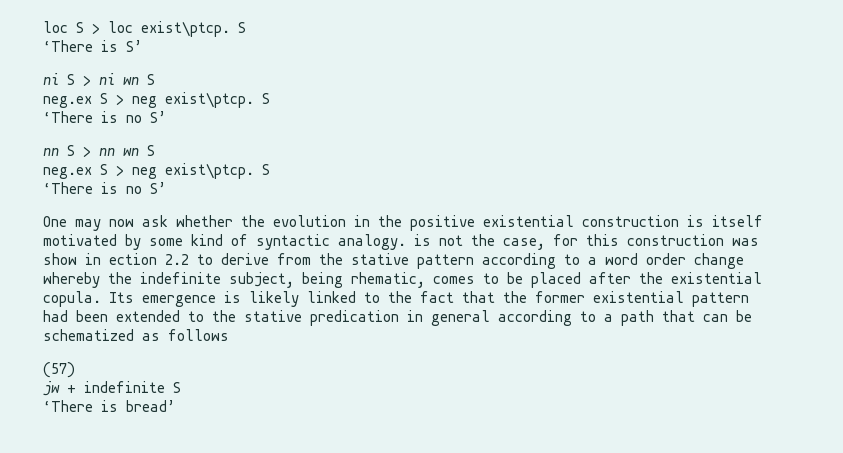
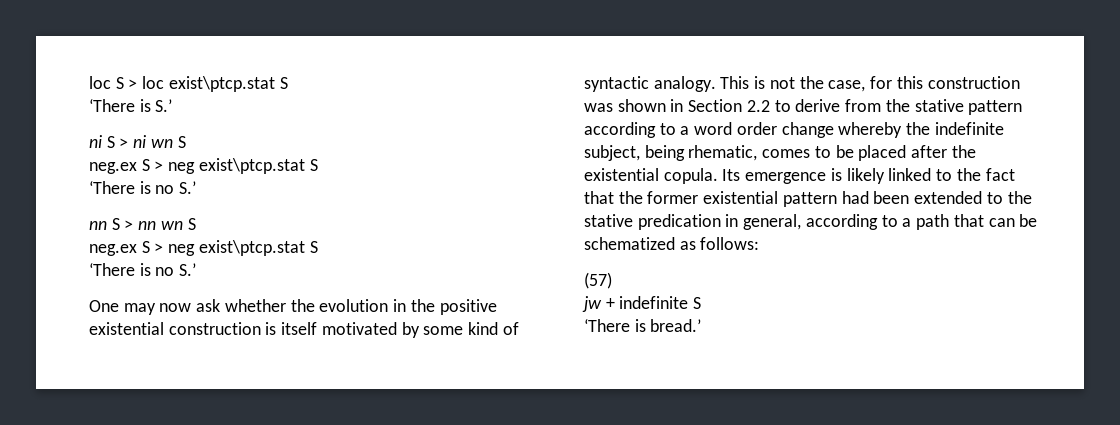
[141,21,246,37] [43,40,142,52] exist\ptcp. S // ‘There is S’ -> [168,76,288,92] [89,99,173,112] exist\ptcp.stat S // ‘There is S.’
[165,92,270,108] [43,111,166,123] exist\ptcp. S // ‘There is no S’ -> [198,158,318,174] [89,181,197,194] exist\ptcp.stat S // ‘There is no S.’
[165,163,270,179] [43,182,166,194] exist\ptcp. S // ‘There is no S’ -> [198,240,318,256] [89,263,197,276] exist\ptcp.stat S // ‘There is no S.’
(406, 242) none -> [720,76,750,89] This
[43,253,157,265] show in ection -> [617,99,743,112] shown in Section
[431,310,490,326] general -> [743,214,802,230] general,
[168,329,229,341] follows -> [700,237,760,250] follows:
[126,400,175,412] bread’ -> [650,319,702,332] bread.’

